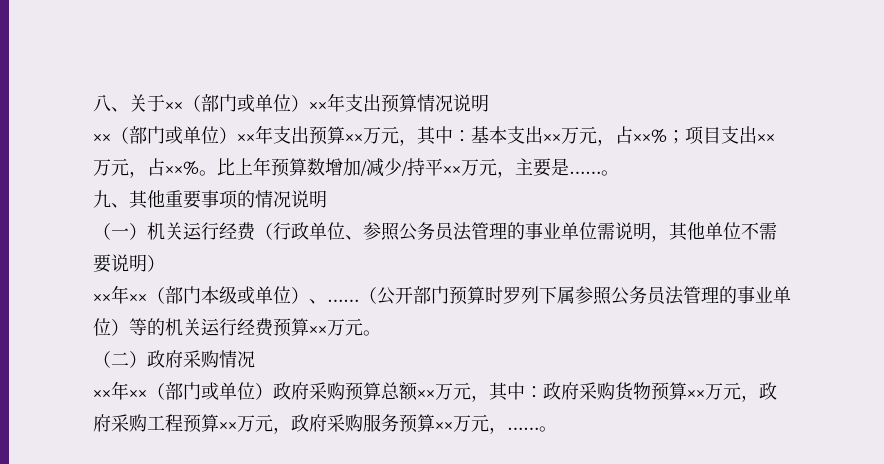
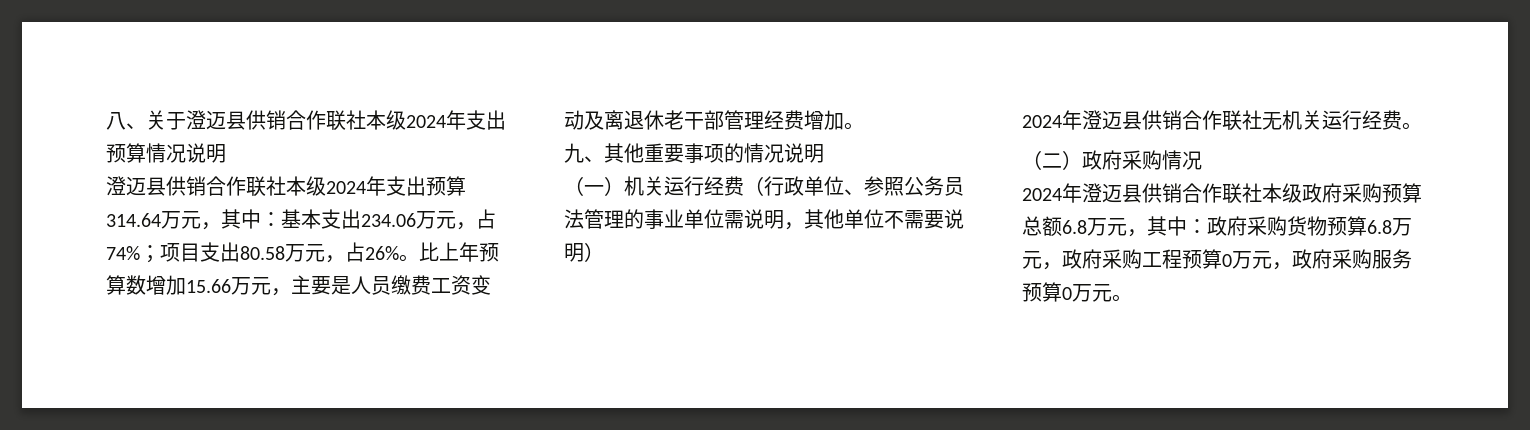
[165,94,327,112] ××（部门或单位）×× -> [186,110,446,131] 澄迈县供销合作联社本级2024
[93,125,363,145] ××（部门或单位）××年支出预算×× -> [106,176,466,197] [106,213,161,227] 澄迈县供销合作联社本级2024年支出预算314.64
[543,126,667,146] ××万元，占××% -> [361,209,496,230] [106,246,140,260] 234.06万元，占74%
[757,134,775,142] [93,158,199,178] ××万元，占××% -> [240,242,399,263] 80.58万元，占26%
[360,158,601,178] /减少/持平××万元，主要是…… -> [186,275,491,296] [564,110,844,130] 15.66万元，主要是人员缴费工资变动及离退休老干部管理经费增加
[93,285,791,305] [93,318,363,337] ××年××（部门本级或单位）、……（公开部门预算时罗列下属参照公务员法管理的事业单位）等的机关运行经费预算××万元 -> [1022,110,1402,131] 2024年澄迈县供销合作联社无机关运行经费
[93,381,273,400] ××年××（部门或单位） -> [1022,183,1302,204] 2024年澄迈县供销合作联社本级
[417,390,435,398] ×× -> [1062,220,1087,234] 6.8
[687,390,705,398] ×× -> [1367,220,1392,234] 6.8
[219,422,237,430] ×× -> [1222,254,1232,267] 0
[435,414,539,434] ××万元，…… -> [1062,284,1112,302] 0万元

